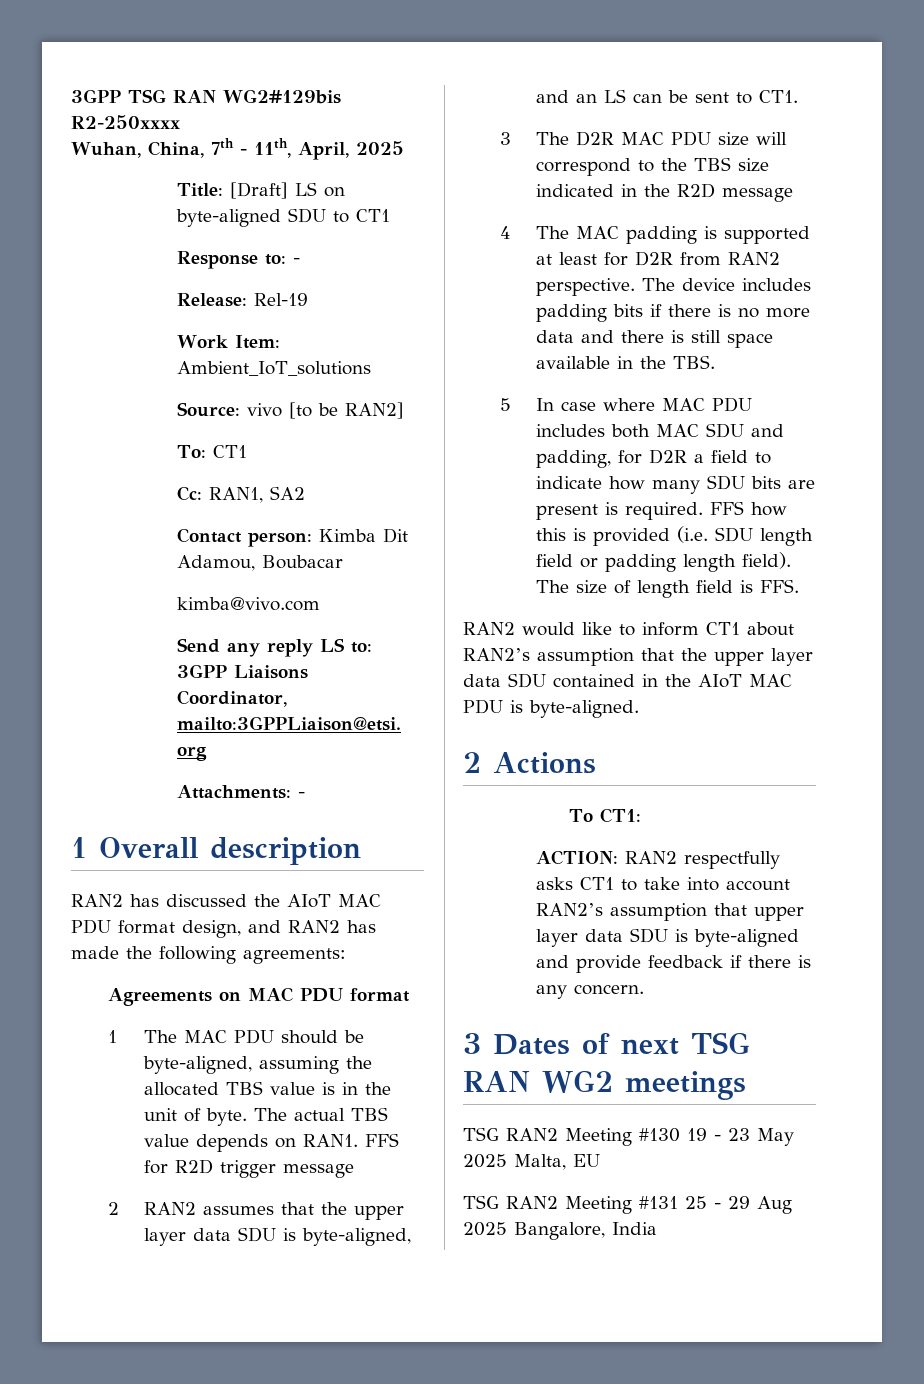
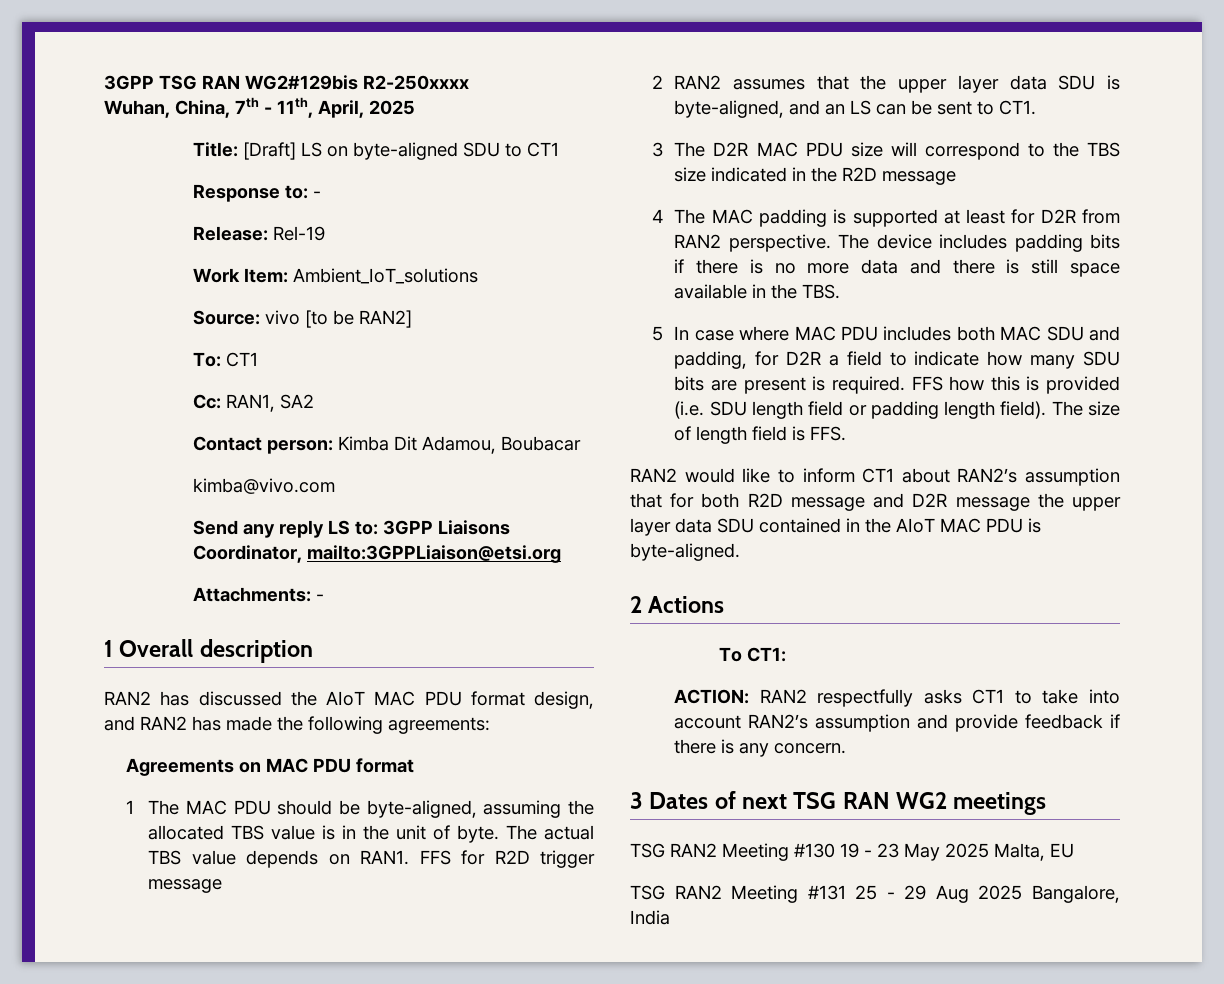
(674, 654) none -> [670,493,1030,511] for both R2D message and D2R message
[714,903,805,921] [536,928,800,947] that upper layer data SDU is byte-aligned -> (911, 723) none

